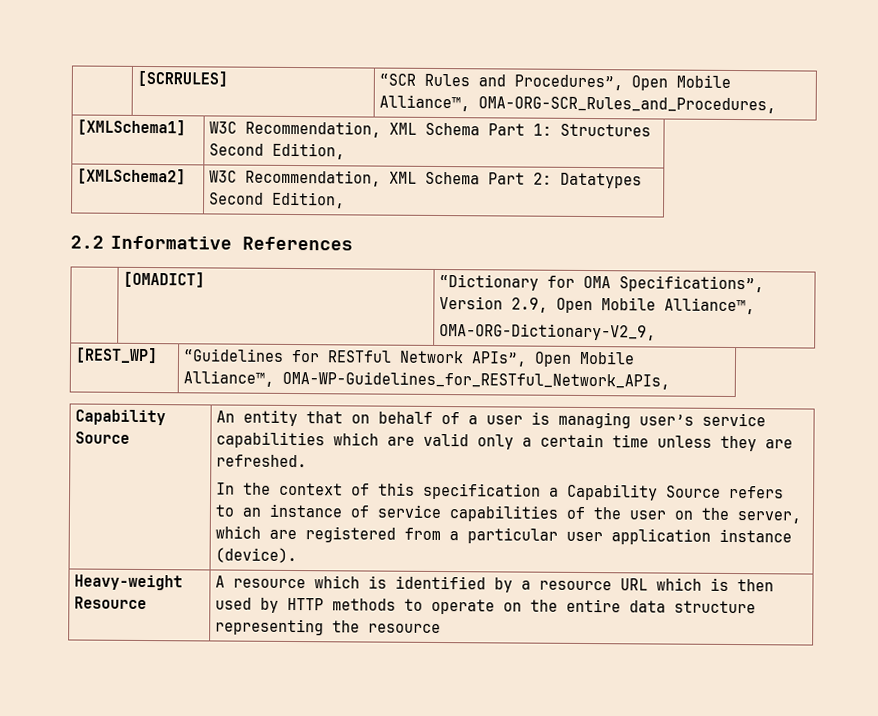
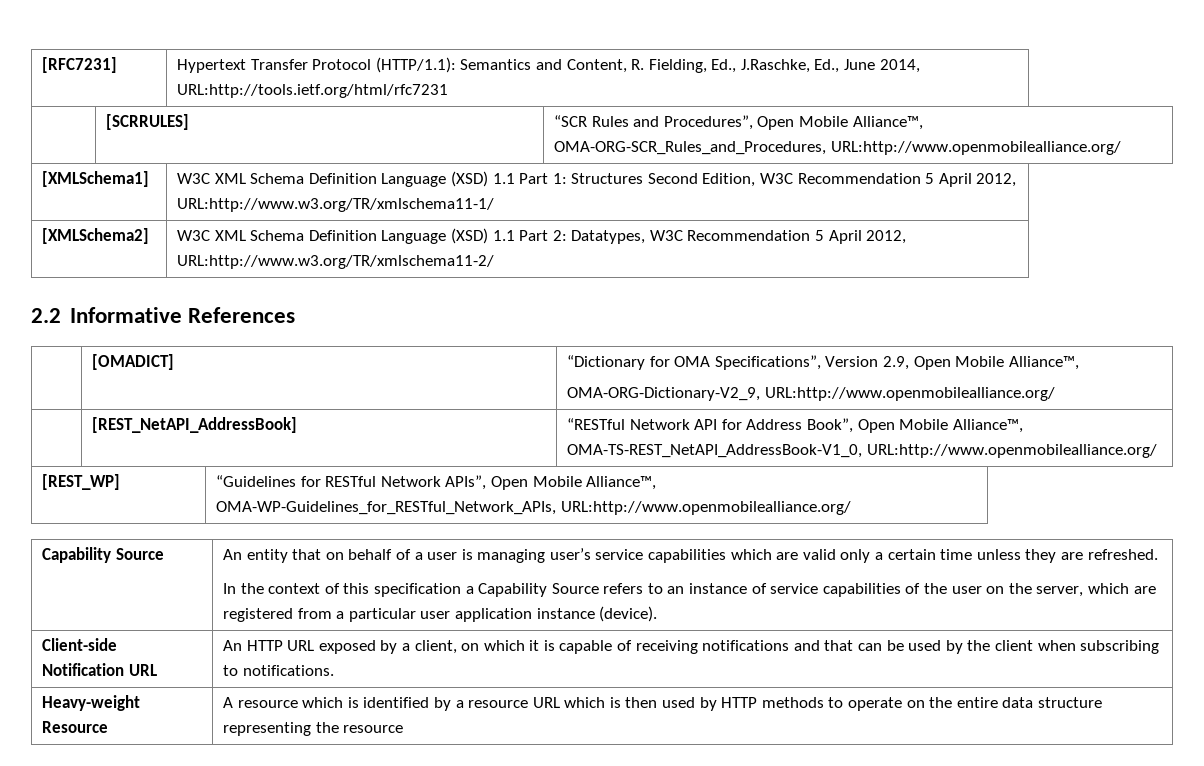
(137, 78) none -> [41,57,117,73] [176,57,920,73] [176,84,448,98] [RFC7231] | Hypertext Transfer Protocol (HTTP/1.1): Semantics and Content, R. Fielding, Ed., J.Raschke, Ed., June 2014, URL:http://tools.ietf.org/html/rfc7231 //
(777, 105) none -> [830,141,1121,155] URL:http://www.openmobilealliance.org/
[245,120,481,138] Recommendation, XML Schema -> [214,171,515,187] XML Schema Definition Language (XSD) 1.1
(346, 151) none -> [760,173,1017,187] [176,198,494,212] W3C Recommendation 5 April 2012, URL:http://www.w3.org/TR/xmlschema11-1/
[245,169,643,189] [209,191,346,209] Recommendation, XML Schema Part 2: Datatypes Second Edition, -> [214,228,907,244] [176,255,494,269] XML Schema Definition Language (XSD) 1.1 Part 2: Datatypes, W3C Recommendation 5 April 2012, URL:http://www.w3.org/TR/xmlschema11-2/
(657, 332) none -> [764,387,1055,401] [91,417,297,433] [566,418,1023,433] [566,444,1157,458] URL:http://www.openmobilealliance.org/ // | [REST_NetAPI_AddressBook] | “RESTful Network API for Address Book”, Open Mobile Alliance™, OMA-TS-REST_NetAPI_AddressBook-V1_0, URL:http://www.openmobilealliance.org/
(671, 380) none -> [560,501,851,515] URL:http://www.openmobilealliance.org/
(298, 555) none -> [41,638,117,651] [41,663,157,676] [222,640,1160,654] [222,665,334,676] // Client-side Notification URL | An HTTP URL exposed by a client, on which it is capable of receiving notifications and that can be used by the client when subscribing to notifications.

